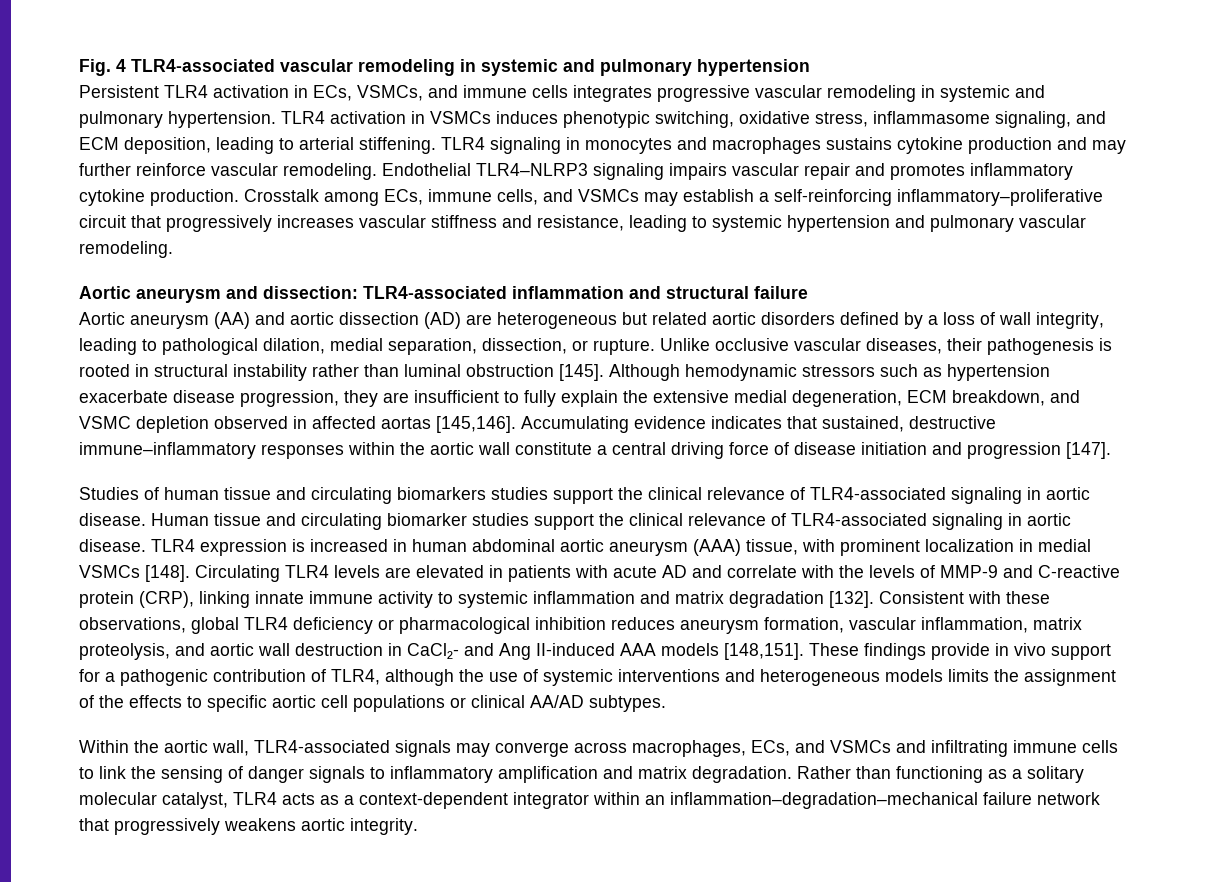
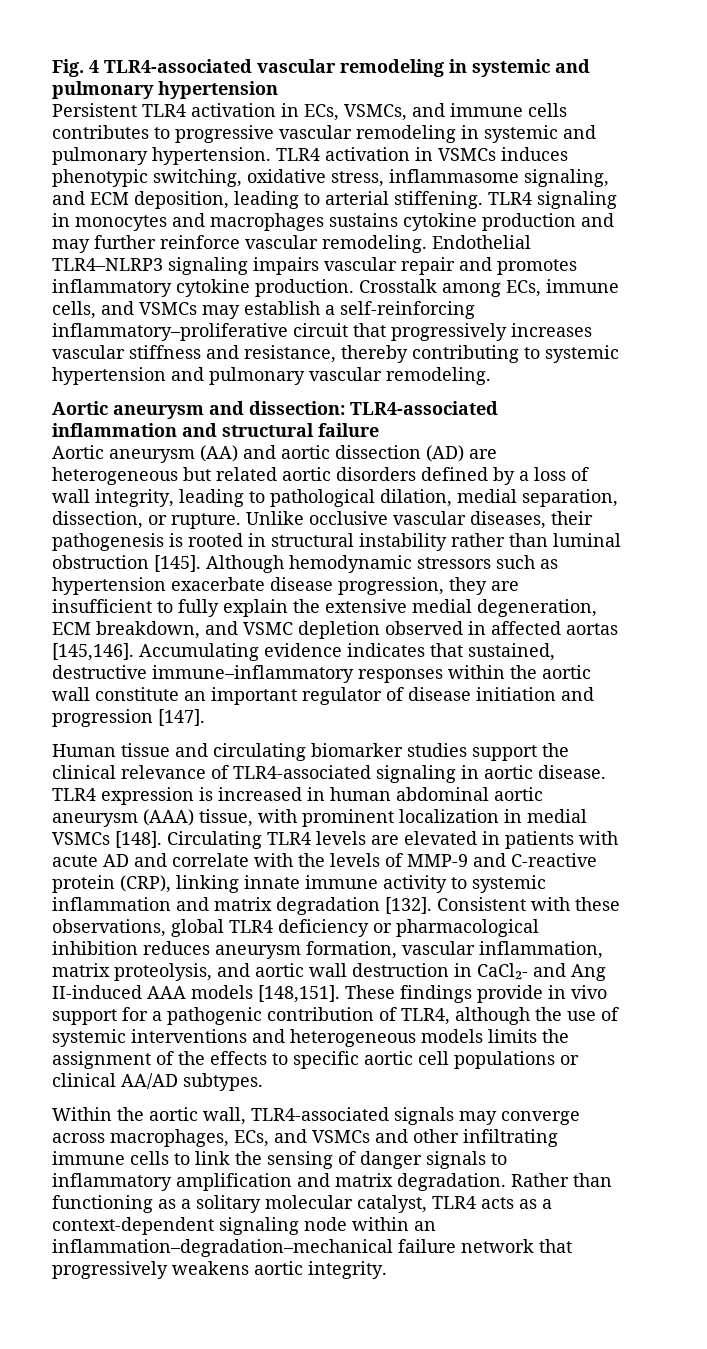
[573,85,652,102] integrates -> [52,125,170,139] contributes to
[629,215,687,232] leading -> [341,345,519,363] thereby contributing
[597,442,769,459] a central driving force -> [184,687,382,705] an important regulator
[79,487,1090,504] [79,513,146,526] Studies of human tissue and circulating biomarkers studies support the clinical relevance of TLR4-associated signaling in aortic disease. -> (205, 717) none
(926, 746) none -> [413,1129,459,1143] other
[513,792,589,809] integrator -> [219,1217,347,1235] signaling node

